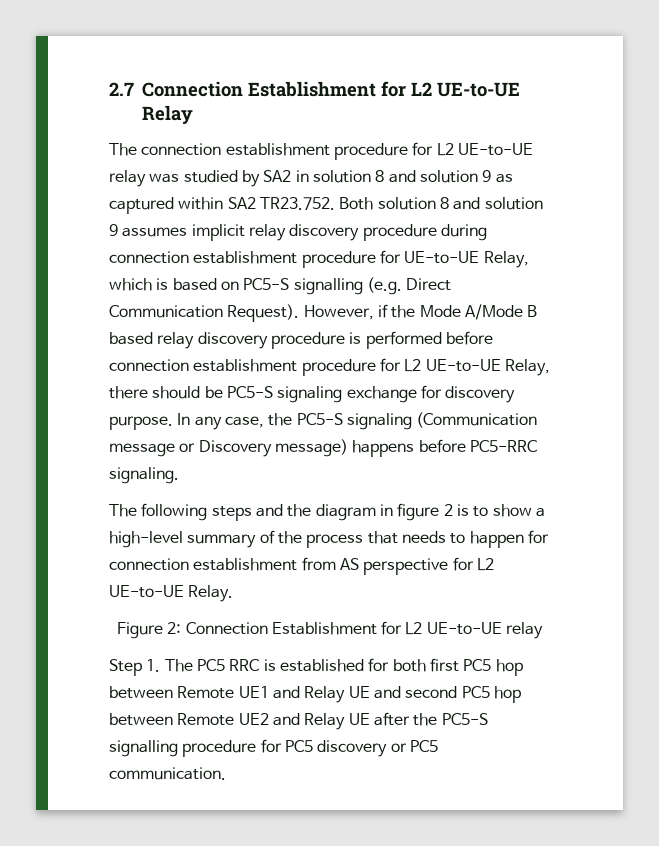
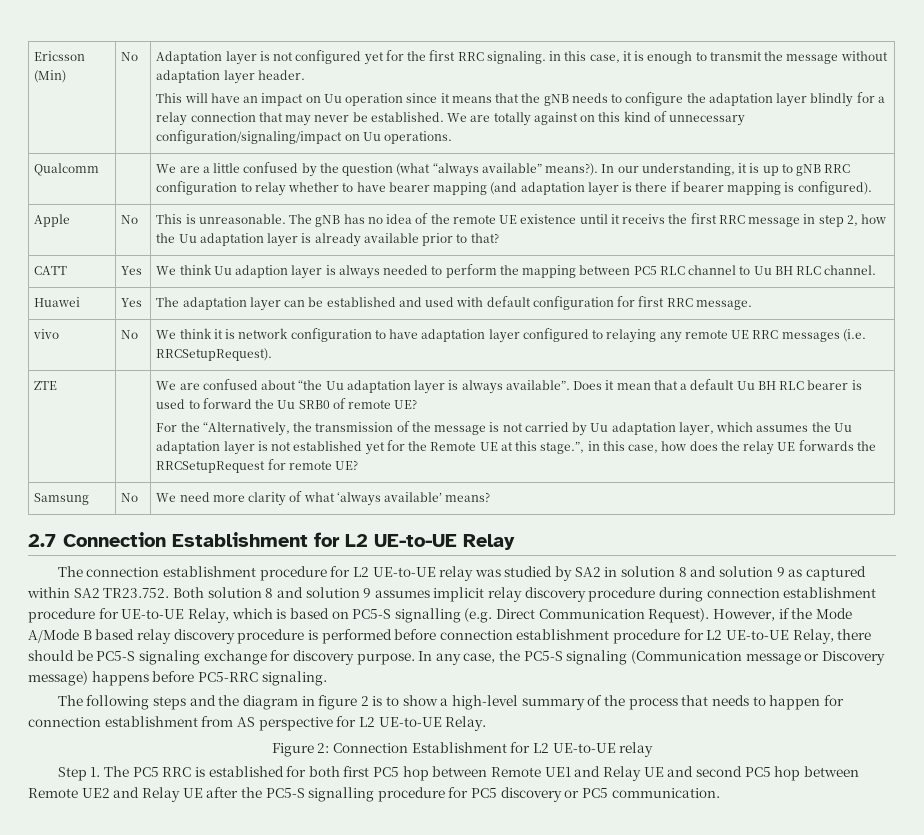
(109, 89) none -> [34,51,86,61] [34,70,67,83] [121,52,139,61] [156,50,888,65] [156,70,305,84] [156,92,885,107] [156,111,746,126] [156,130,453,144] [34,163,100,176] [156,162,851,177] [156,181,872,196] [34,214,71,227] [121,215,139,224] [156,213,886,227] [156,233,499,247] [34,266,68,275] [121,266,143,275] [156,264,877,279] [34,297,81,307] [121,298,143,307] [156,296,752,311] [33,329,60,339] [121,330,139,339] [156,328,866,343] [156,348,273,361] [34,381,58,390] [156,379,862,394] [156,398,418,409] [156,421,852,436] [156,440,876,455] [156,459,359,473] [34,493,90,505] [121,493,139,502] [156,491,491,506] Ericsson (Min) | No | Adaptation layer is not configured yet for the first RRC signaling. in this case, it is enough to transmit the message without adaptation layer header. // This will have an impact on Uu operation since it means that the gNB needs to configure the adaptation layer blindly for a relay connection that may never be established. We are totally against on this kind of unnecessary configuration/signaling/impact on Uu operations. // Qualcomm | | We are a little confused by the question (what “always available” means?). In our understanding, it is up to gNB RRC configuration to relay whether to have bearer mapping (and adaptation layer is there if bearer mapping is configured). // Apple | No | This is unreasonable. The gNB has no idea of the remote UE existence until it receivs the first RRC message in step 2, how the Uu adaptation layer is already available prior to that? // CATT | Yes | We think Uu adaption layer is always needed to perform the mapping between PC5 RLC channel to Uu BH RLC channel. // Huawei | Yes | The adaptation layer can be established and used with default configuration for first RRC message. // vivo | No | We think it is network configuration to have adaptation layer configured to relaying any remote UE RRC messages (i.e. RRCSetupRequest). // ZTE | | We are confused about “the Uu adaptation layer is always available”. Does it mean that a default Uu BH RLC bearer is used to forward the Uu SRB0 of remote UE? // For the “Alternatively, the transmission of the message is not carried by Uu adaptation layer, which assumes the Uu adaptation layer is not established yet for the Remote UE at this stage.”, in this case, how does the relay UE forwards the RRCSetupRequest for remote UE? // Samsung | No | We need more clarity of what ‘always available’ means? //

